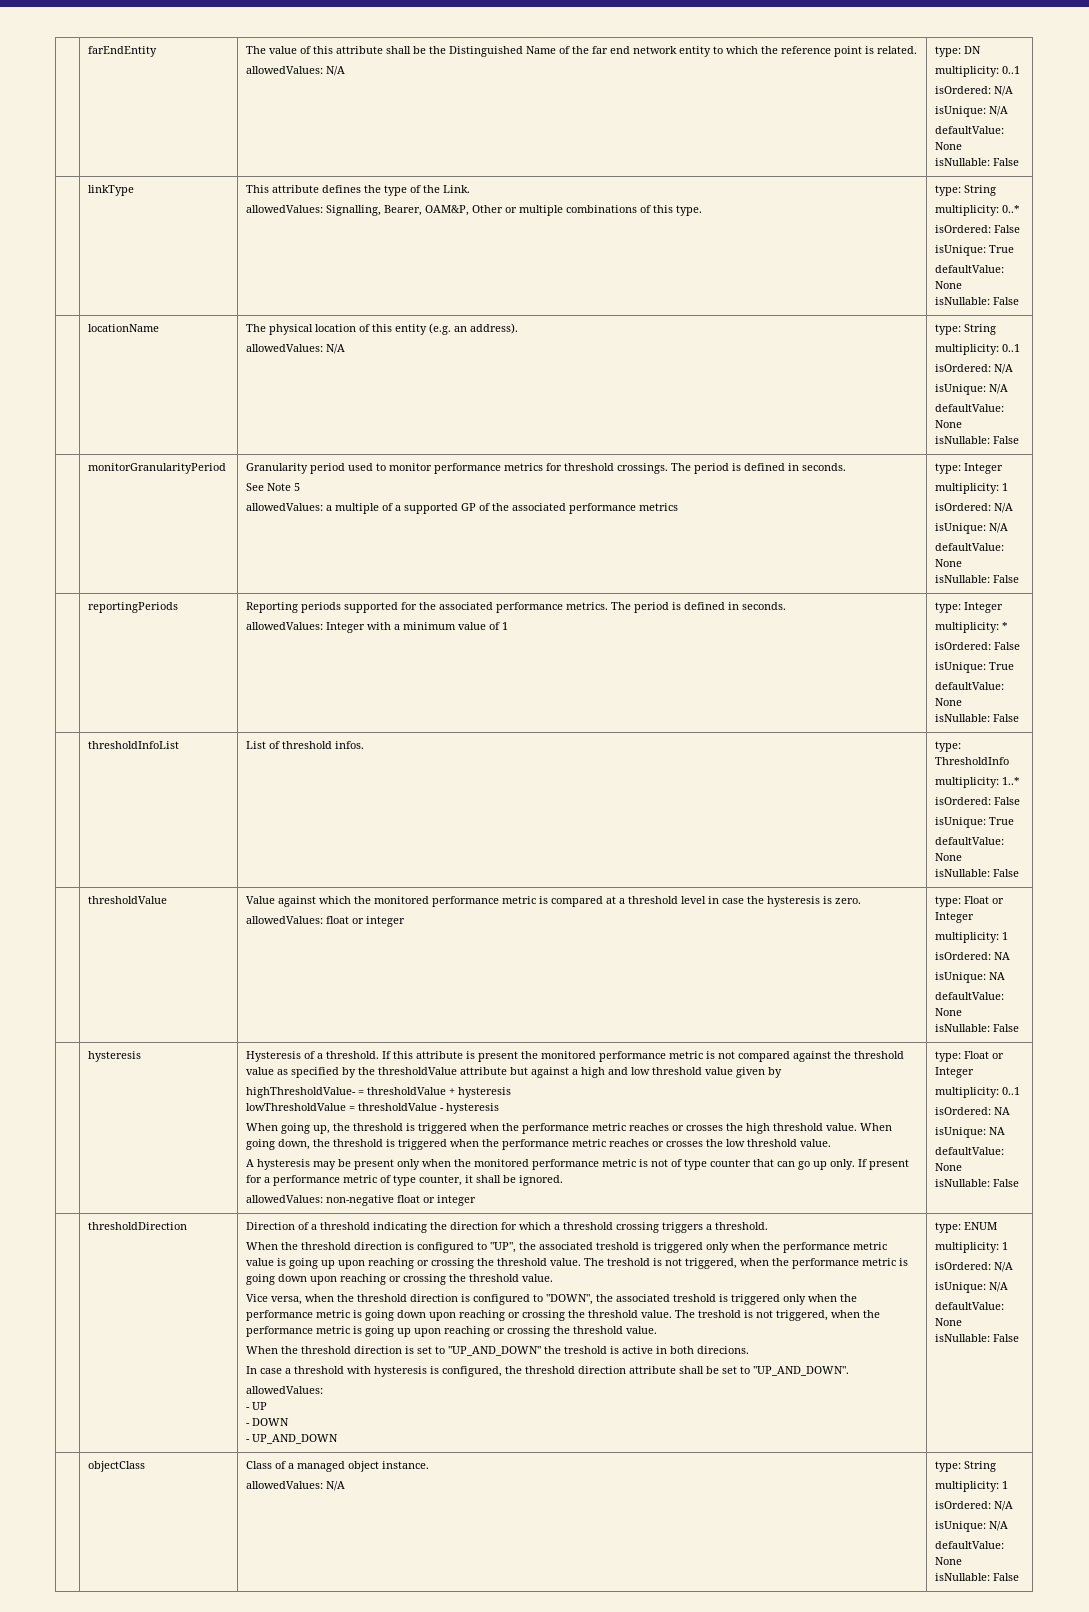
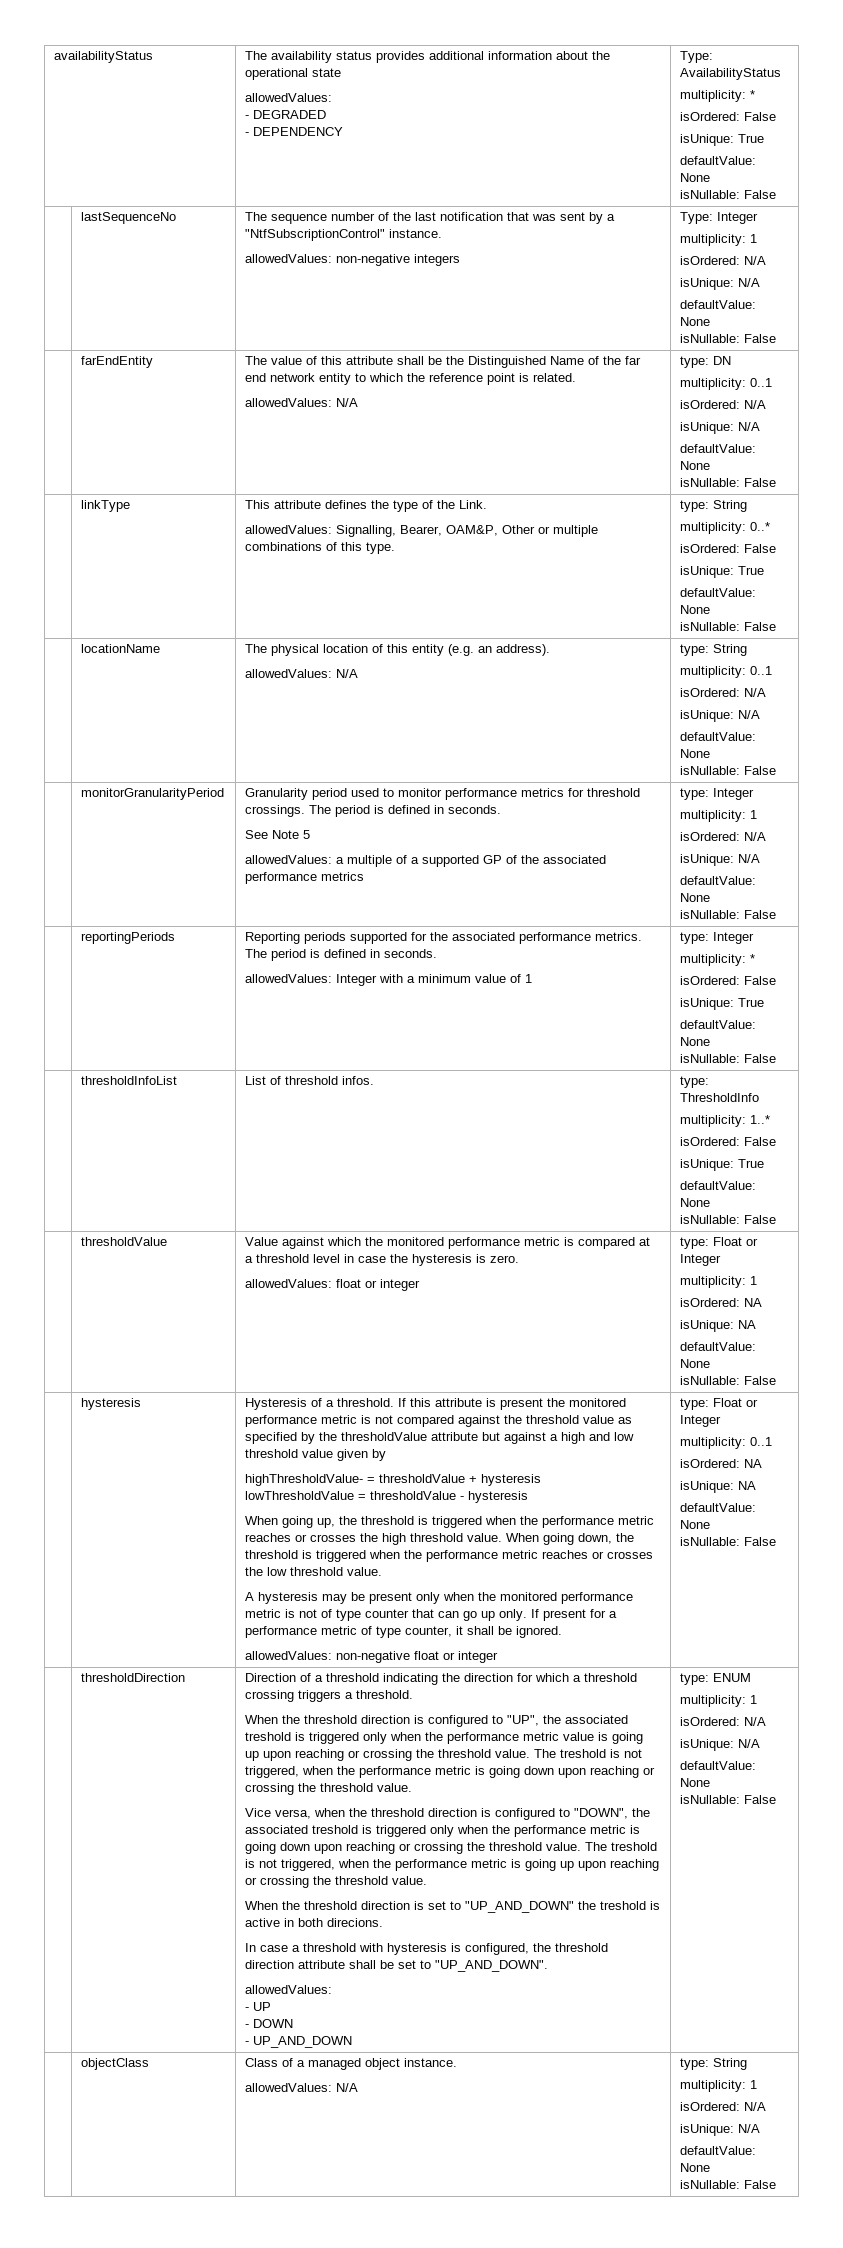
(88, 51) none -> [54,51,154,63] [245,51,611,63] [245,68,342,80] [245,93,333,102] [245,110,327,119] [245,127,344,136] [680,51,714,63] [680,68,782,80] [680,90,756,102] [680,112,777,121] [680,134,765,146] [680,156,757,165] [680,173,711,182] [680,190,777,199] [81,212,177,224] [245,212,616,224] [245,229,443,241] [245,254,461,266] [680,212,759,224] [680,234,758,246] [680,256,767,265] [680,278,761,290] [680,300,757,309] [680,317,711,326] [680,334,777,343] availabilityStatus | The availability status provides additional information about the operational state // allowedValues: // - DEGRADED // - DEPENDENCY | Type: AvailabilityStatus // multiplicity: * // isOrdered: False // isUnique: True // defaultValue: None // isNullable: False // | lastSequenceNo | The sequence number of the last notification that was sent by a "NtfSubscriptionControl" instance. // allowedValues: non-negative integers | Type: Integer // multiplicity: 1 // isOrdered: N/A // isUnique: N/A // defaultValue: None // isNullable: False //

